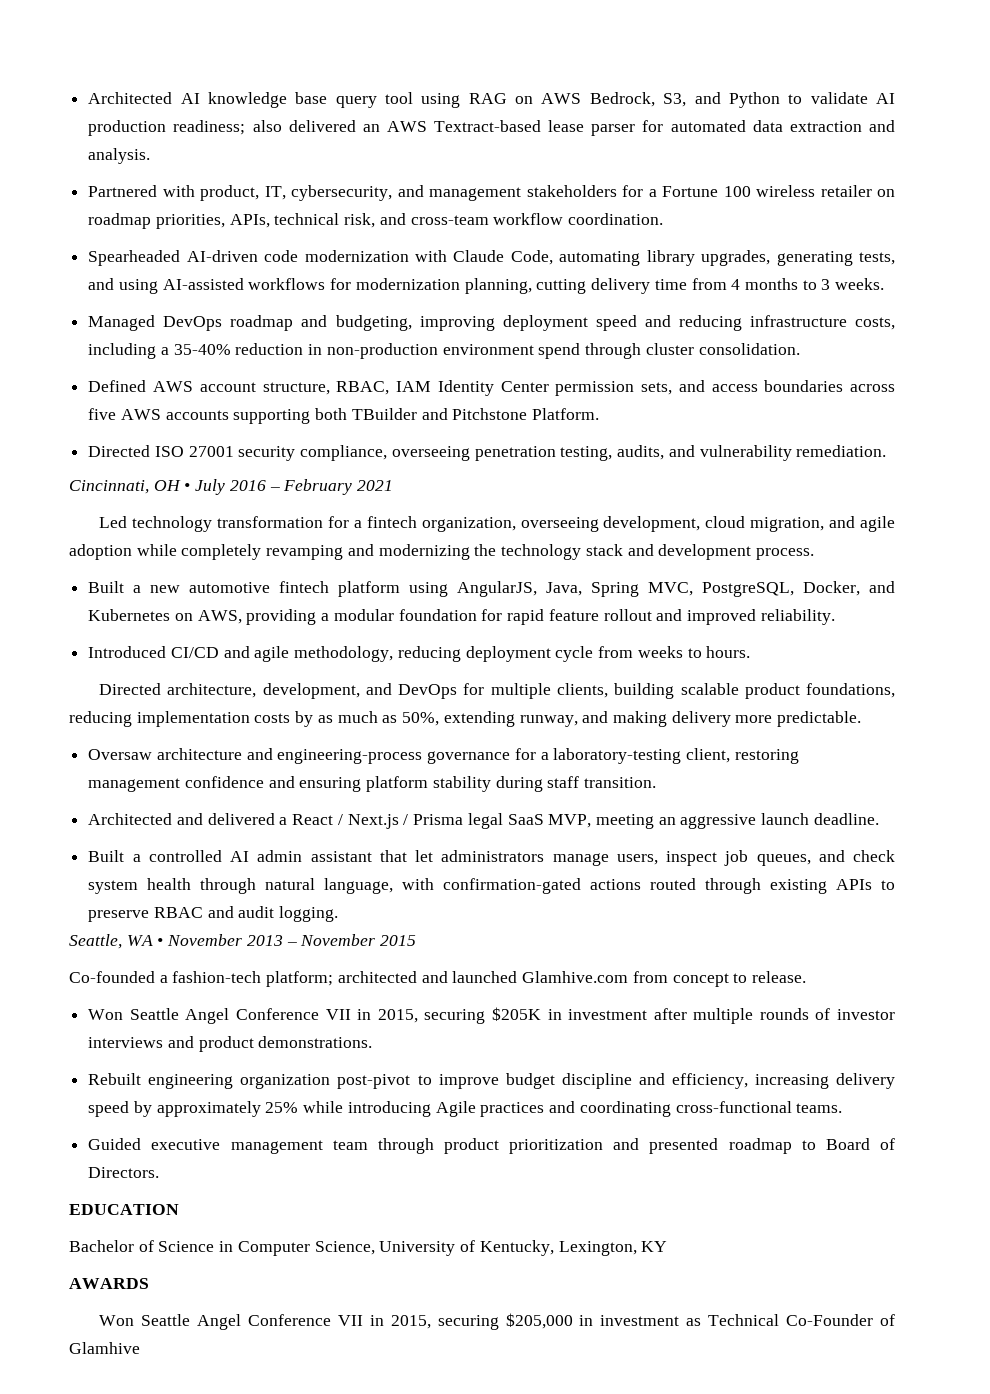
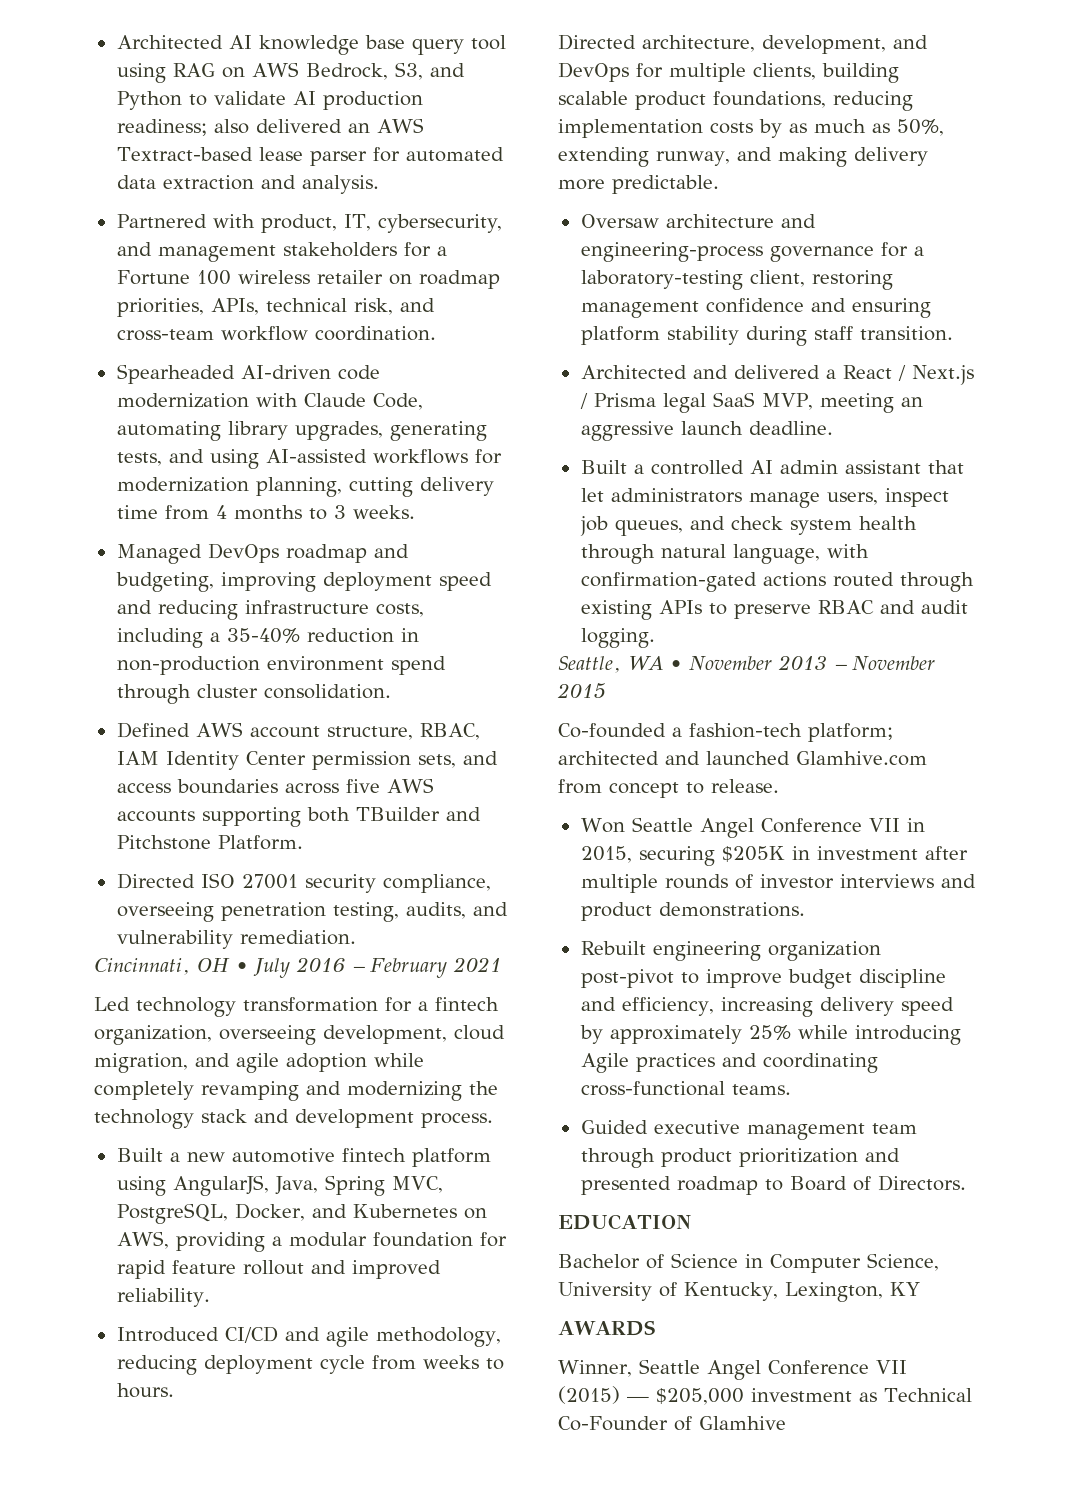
[99,1313,594,1330] Won Seattle Angel Conference VII in 2015, securing $205,000 in -> [558,1359,907,1380] [558,1386,744,1405] Winner, Seattle Angel Conference VII (2015) — $205,000

